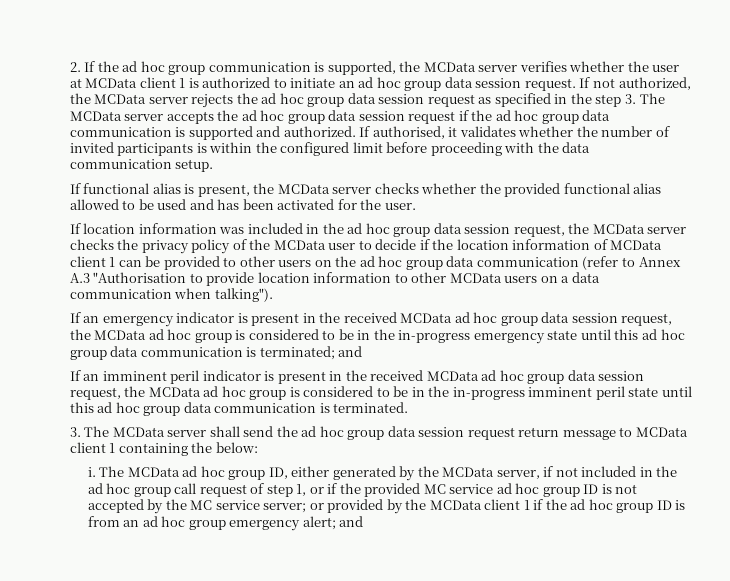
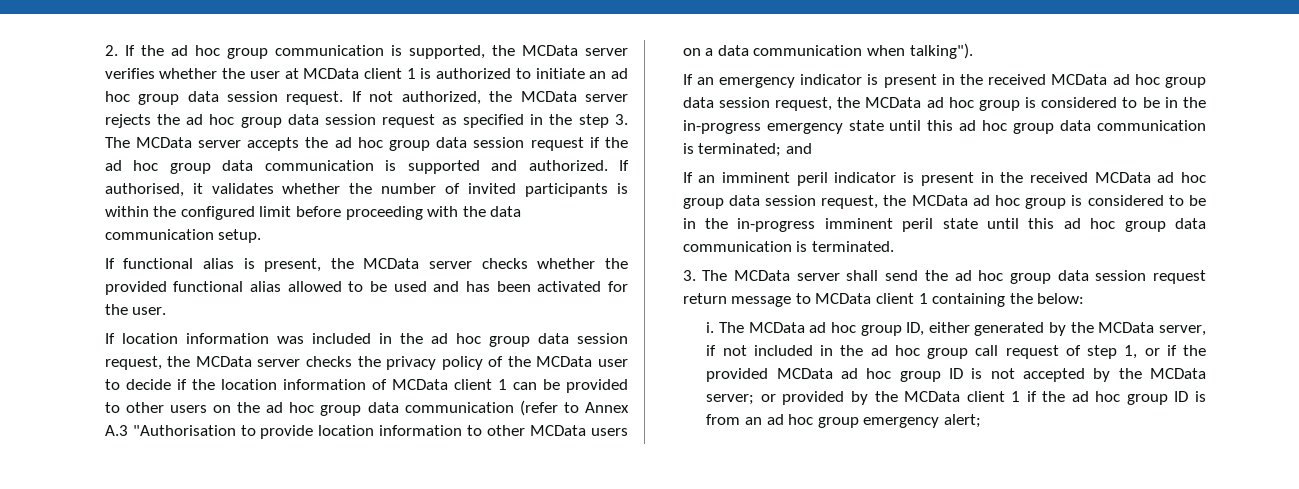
[423,484,494,494] MC service -> [776,368,833,379] MCData
[190,500,260,510] MC service -> [1149,368,1206,379] MCData
[339,516,364,527] and -> (981, 421) none

